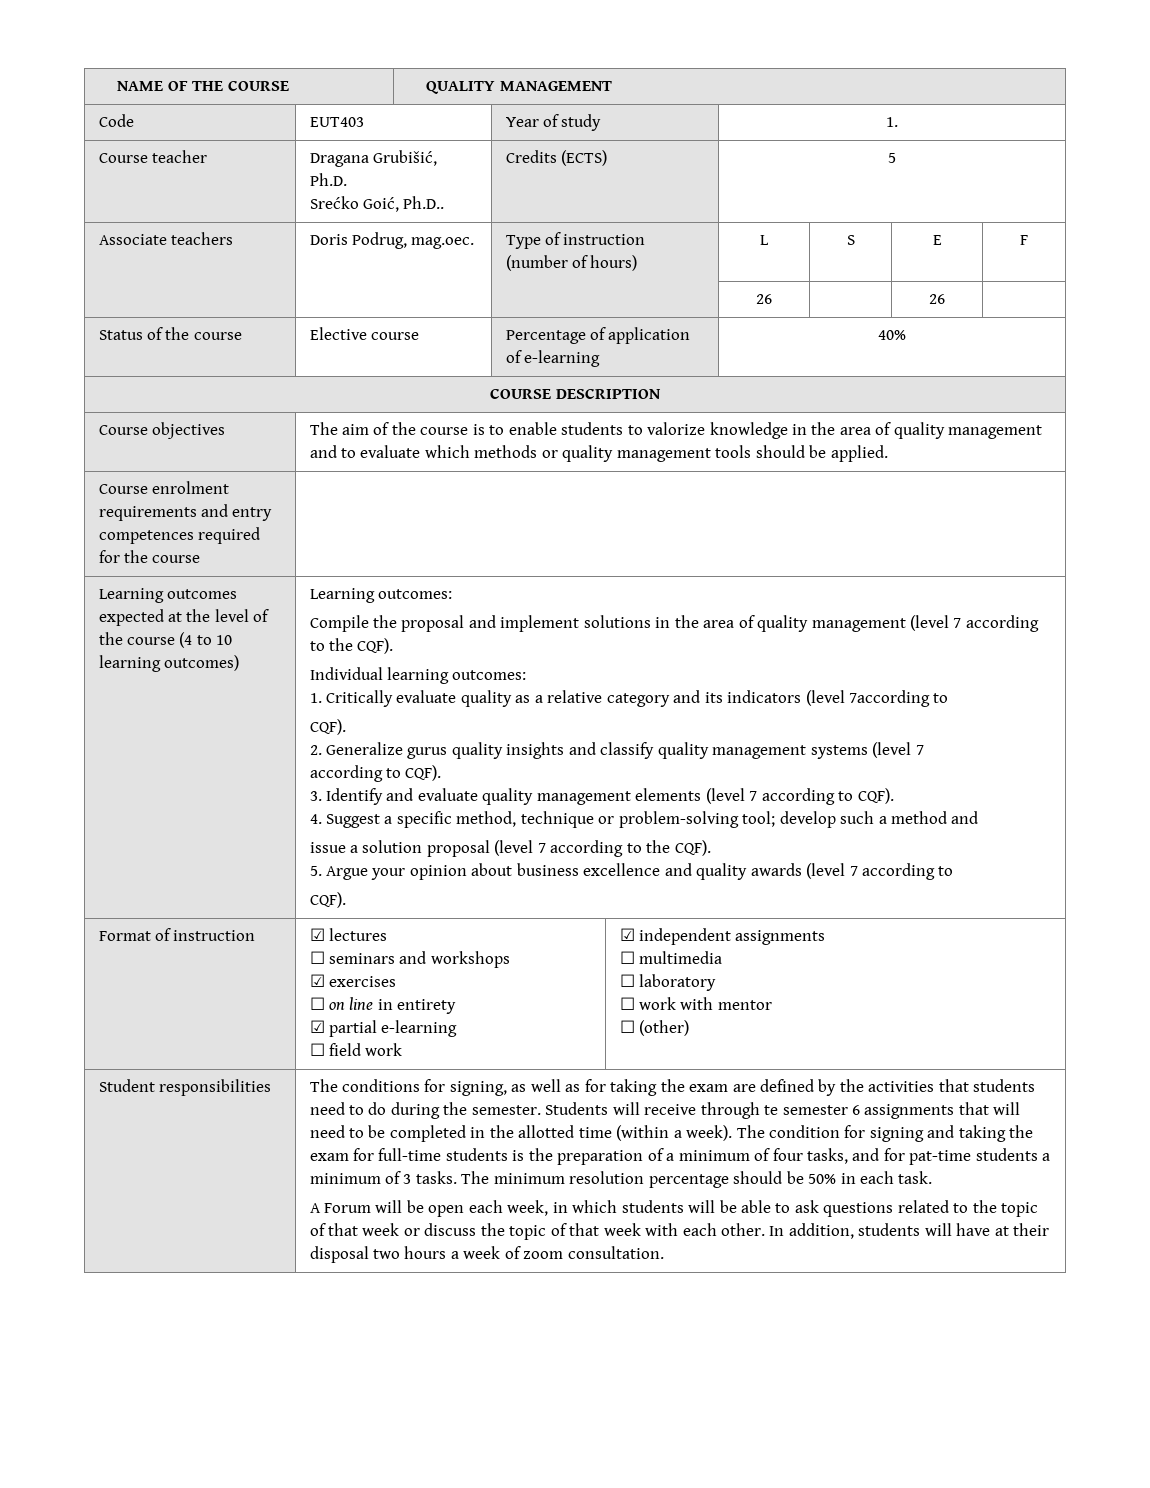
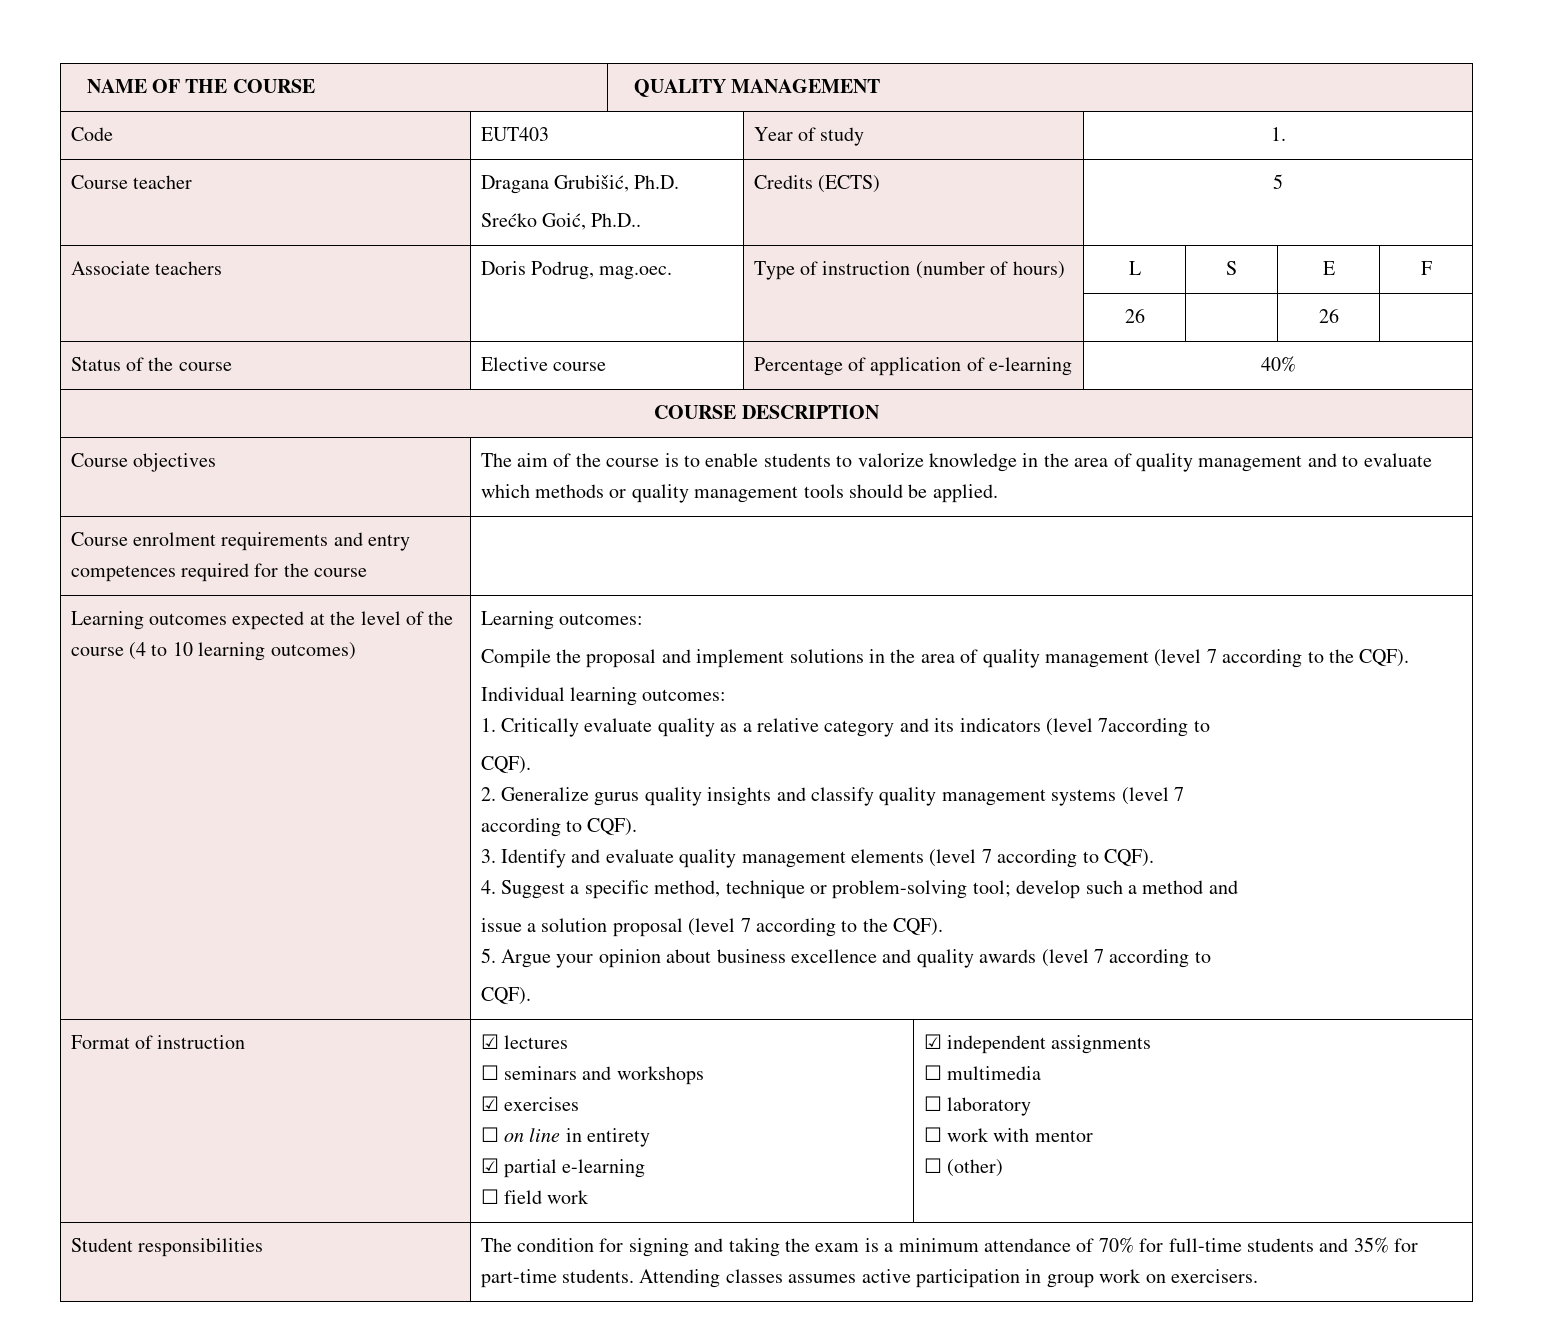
[342,1079,1036,1096] [309,1102,1021,1119] [309,1125,765,1142] conditions for signing, as well as for taking the exam are defined by the activities that students need to do during the semester. Students will receive through te semester 6 assignments that will need to be completed in the allotted time (within a week). The -> (512, 1245) none
[353,1148,1051,1165] [309,1171,933,1188] [309,1200,1039,1217] [309,1223,1050,1240] [309,1246,664,1263] for full-time students is the preparation of a minimum of four tasks, and for pat-time students a minimum of 3 tasks. The minimum resolution percentage should be 50% in each task. // A Forum will be open each week, in which students will be able to ask questions related to the topic of that week or discuss the topic of that week with each other. In addition, students will have at their disposal two hours a week of zoom consultation. -> [864,1237,1419,1253] [480,1269,1259,1288] is a minimum attendance of 70% for full-time students and 35% for part-time students. Attending classes assumes active participation in group work on exercisers.

